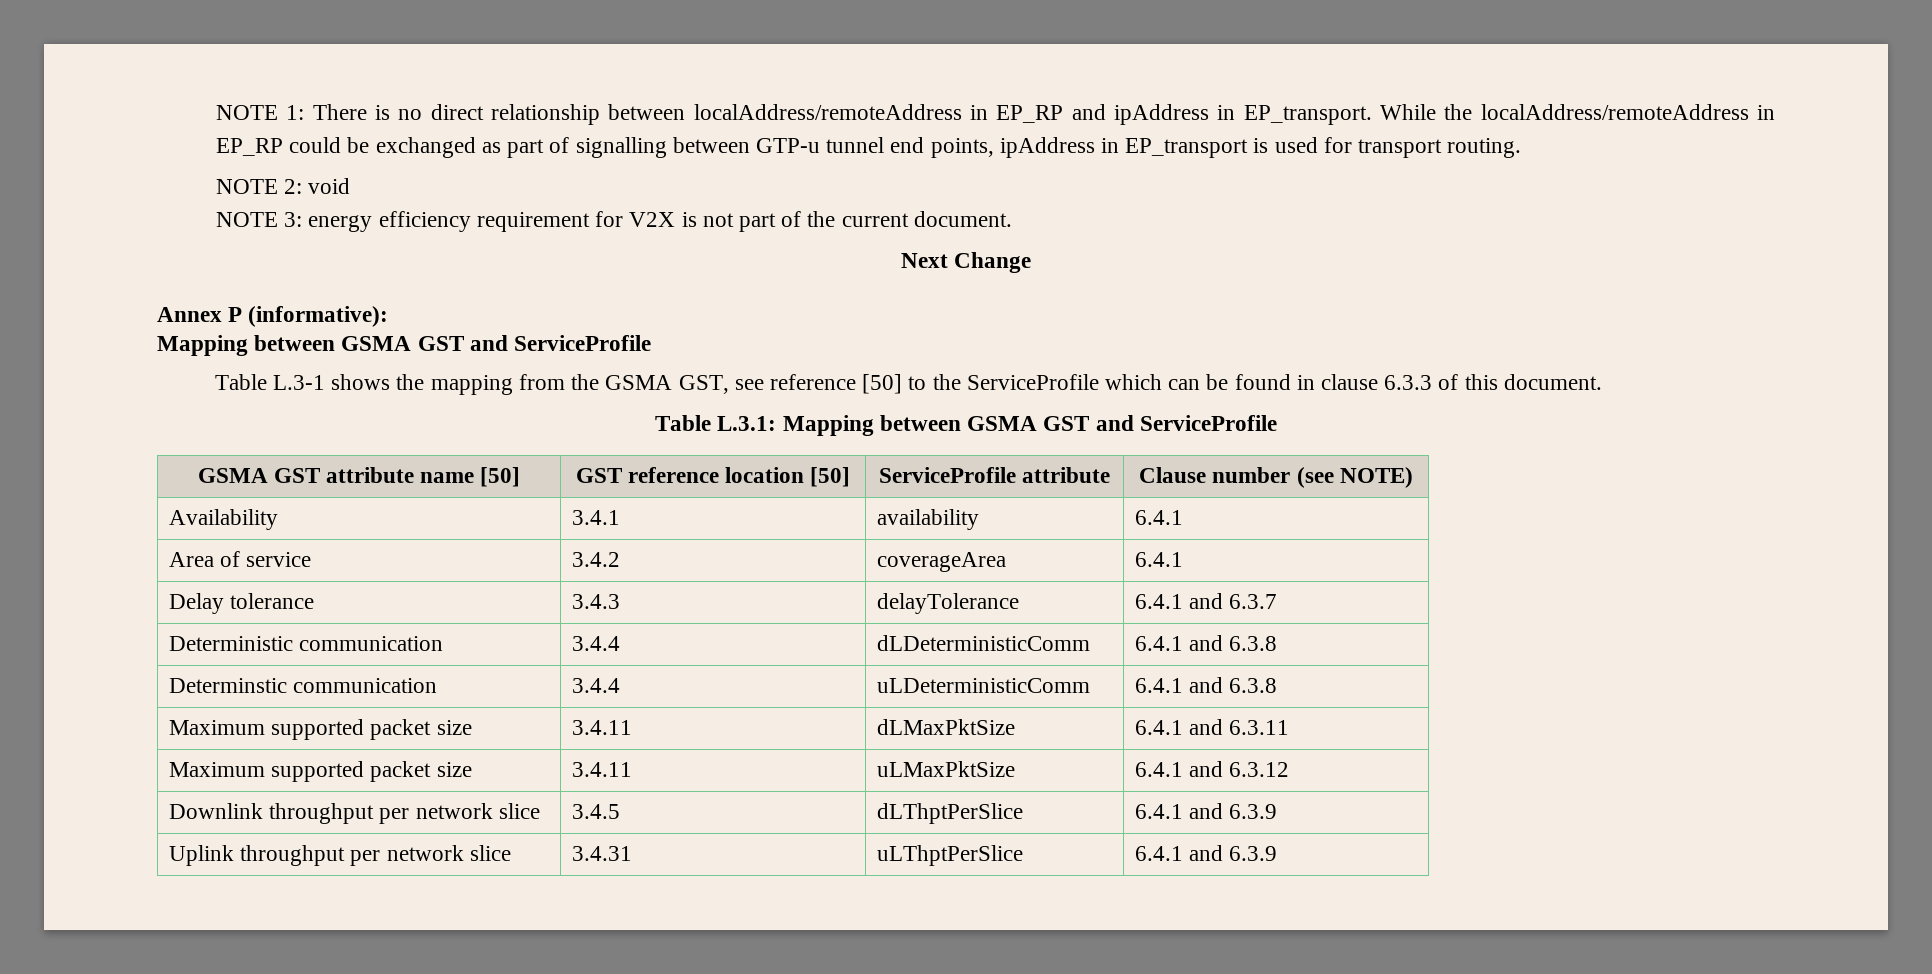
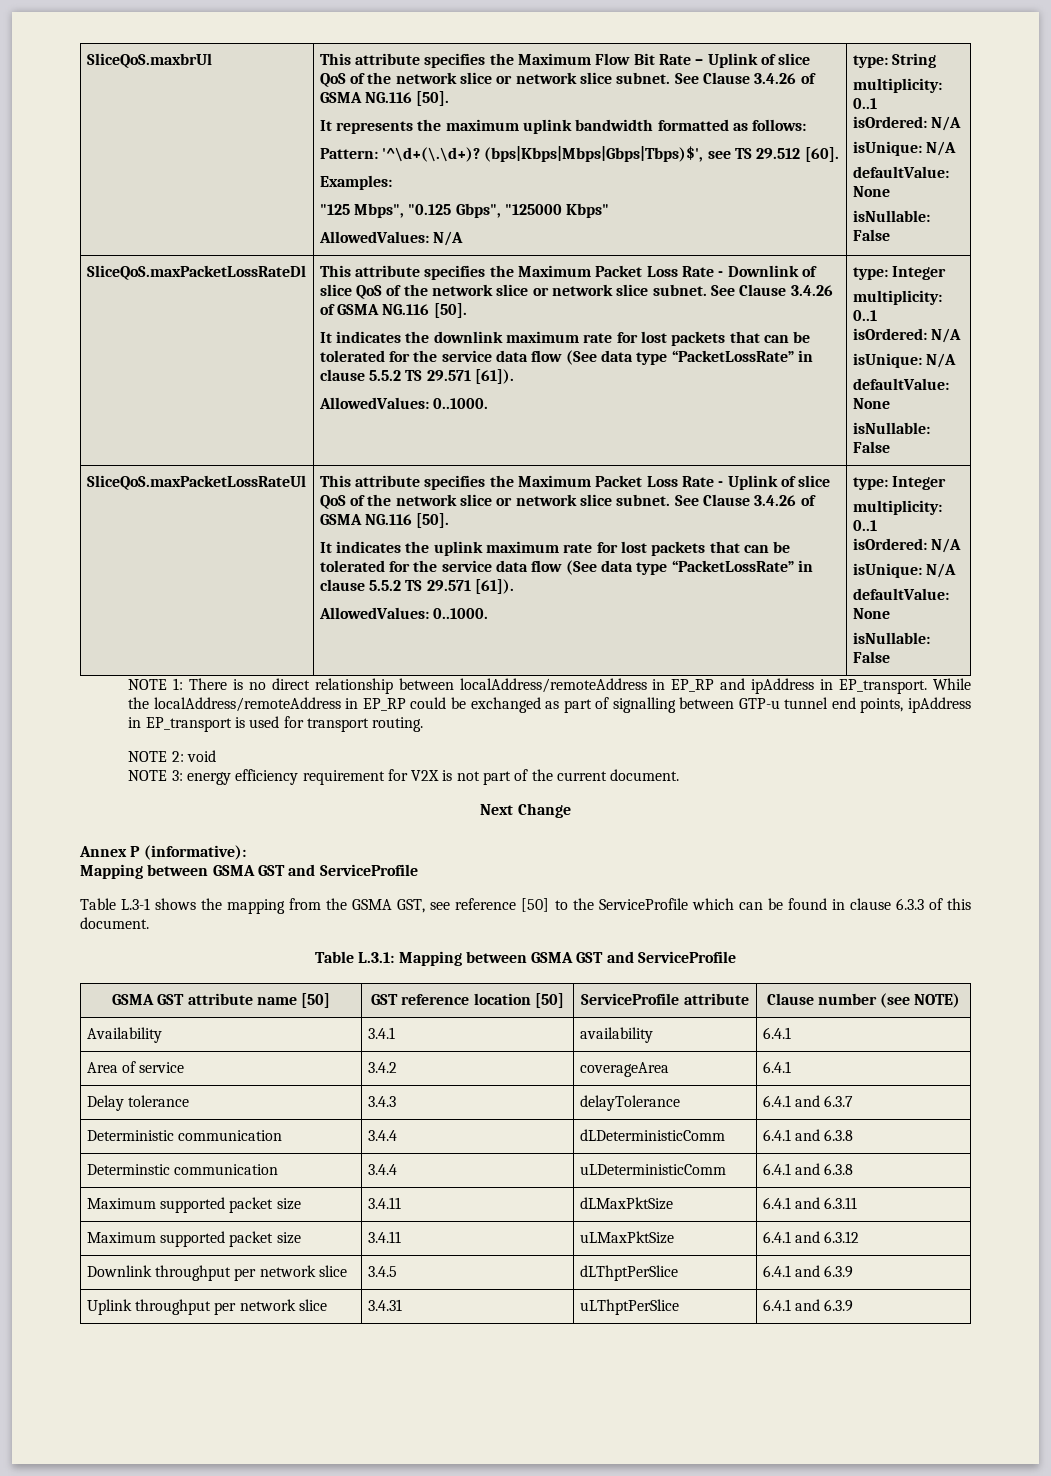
(216, 112) none -> [86,53,212,68] [319,53,811,68] [319,72,816,87] [319,91,450,106] [319,119,807,134] [319,146,839,162] [319,175,392,190] [319,203,610,218] [318,231,464,246] [852,53,937,68] [852,78,942,93] [852,98,877,109] [852,116,962,131] [852,141,957,156] [852,166,949,178] [852,186,890,197] [852,210,930,222] [852,229,890,241] [86,265,306,280] [319,265,817,280] [319,284,833,299] [319,303,467,318] [319,331,811,346] [319,350,813,365] [319,369,514,384] [318,397,489,409] [852,266,947,280] [852,290,942,305] [852,310,877,321] [852,328,962,343] [852,353,957,368] [852,378,949,390] [852,398,890,409] [852,422,930,434] [852,441,890,453] [86,475,306,490] [319,475,831,490] [319,494,816,509] [319,513,450,528] [319,541,791,556] [319,560,813,575] [319,579,514,594] [318,607,489,619] [852,476,947,490] [852,500,942,515] [852,520,877,531] [852,538,962,553] [852,563,957,578] [852,588,949,600] [852,608,890,619] [852,632,930,644] [852,651,890,663] SliceQoS.maxbrUl | This attribute specifies the Maximum Flow Bit Rate – Uplink of slice QoS of the network slice or network slice subnet. See Clause 3.4.26 of GSMA NG.116 [50]. // It represents the maximum uplink bandwidth formatted as follows: // Pattern: '^\d+(\.\d+)? (bps|Kbps|Mbps|Gbps|Tbps)$', see TS 29.512 [60]. // Examples: // "125 Mbps", "0.125 Gbps", "125000 Kbps" // AllowedValues: N/A | type: String // multiplicity: 0..1 // isOrdered: N/A // isUnique: N/A // defaultValue: None // isNullable: False // SliceQoS.maxPacketLossRateDl | This attribute specifies the Maximum Packet Loss Rate - Downlink of slice QoS of the network slice or network slice subnet. See Clause 3.4.26 of GSMA NG.116 [50]. // It indicates the downlink maximum rate for lost packets that can be tolerated for the service data flow (See data type “PacketLossRate” in clause 5.5.2 TS 29.571 [61]). // AllowedValues: 0..1000. | type: Integer // multiplicity: 0..1 // isOrdered: N/A // isUnique: N/A // defaultValue: None // isNullable: False // SliceQoS.maxPacketLossRateUl | This attribute specifies the Maximum Packet Loss Rate - Uplink of slice QoS of the network slice or network slice subnet. See Clause 3.4.26 of GSMA NG.116 [50]. // It indicates the uplink maximum rate for lost packets that can be tolerated for the service data flow (See data type “PacketLossRate” in clause 5.5.2 TS 29.571 [61]). // AllowedValues: 0..1000. | type: Integer // multiplicity: 0..1 // isOrdered: N/A // isUnique: N/A // defaultValue: None // isNullable: False //

